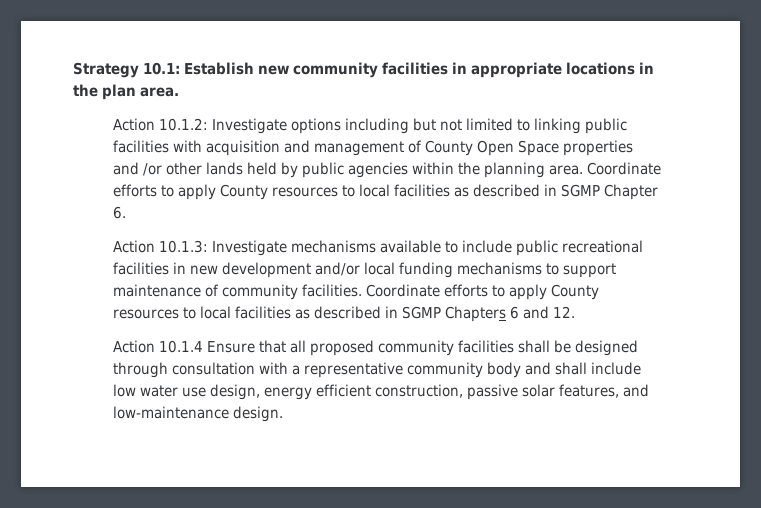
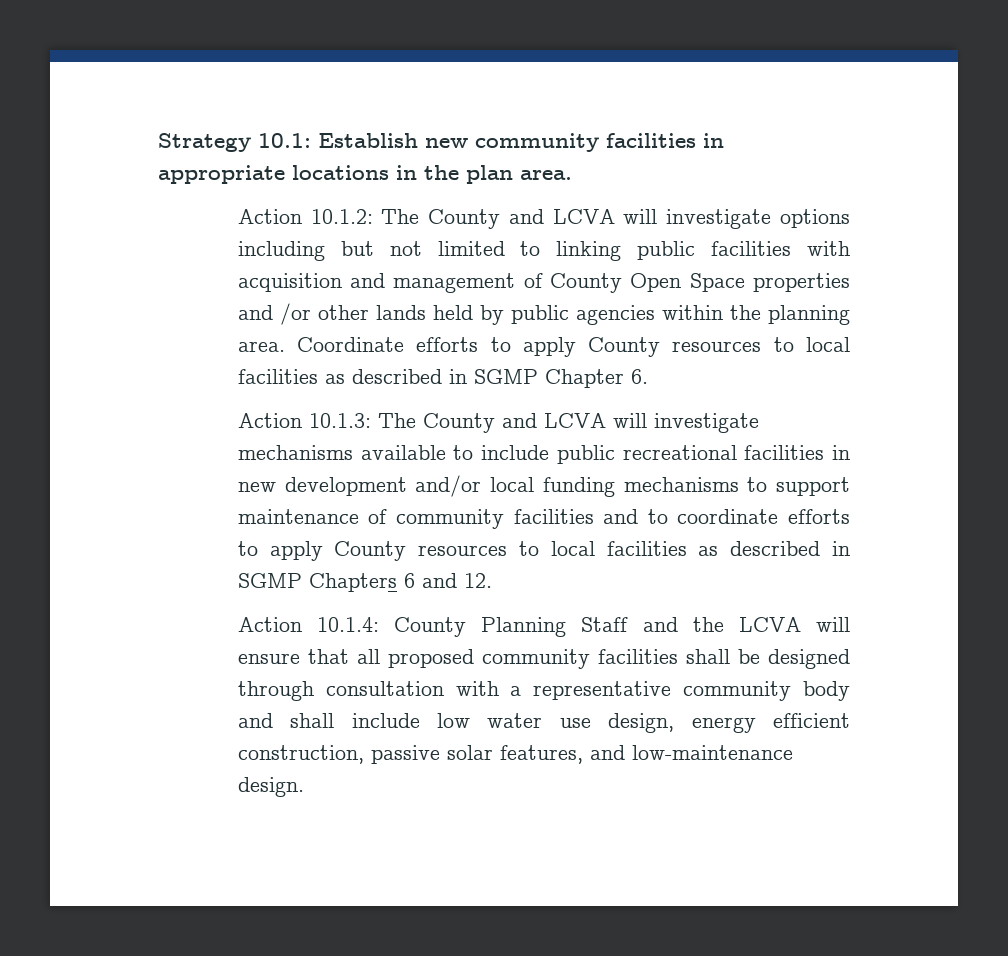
[212,118,288,134] Investigate -> [381,209,772,229] The County and LCVA will investigate
[212,240,288,256] Investigate -> [377,413,759,433] The County and LCVA will investigate
[302,284,441,297] facilities. Coordinate -> [513,509,779,524] facilities and to coordinate
[159,340,256,353] 10.1.4 Ensure -> [316,617,851,637] [237,653,300,664] 10.1.4: County Planning Staff and the LCVA will ensure

